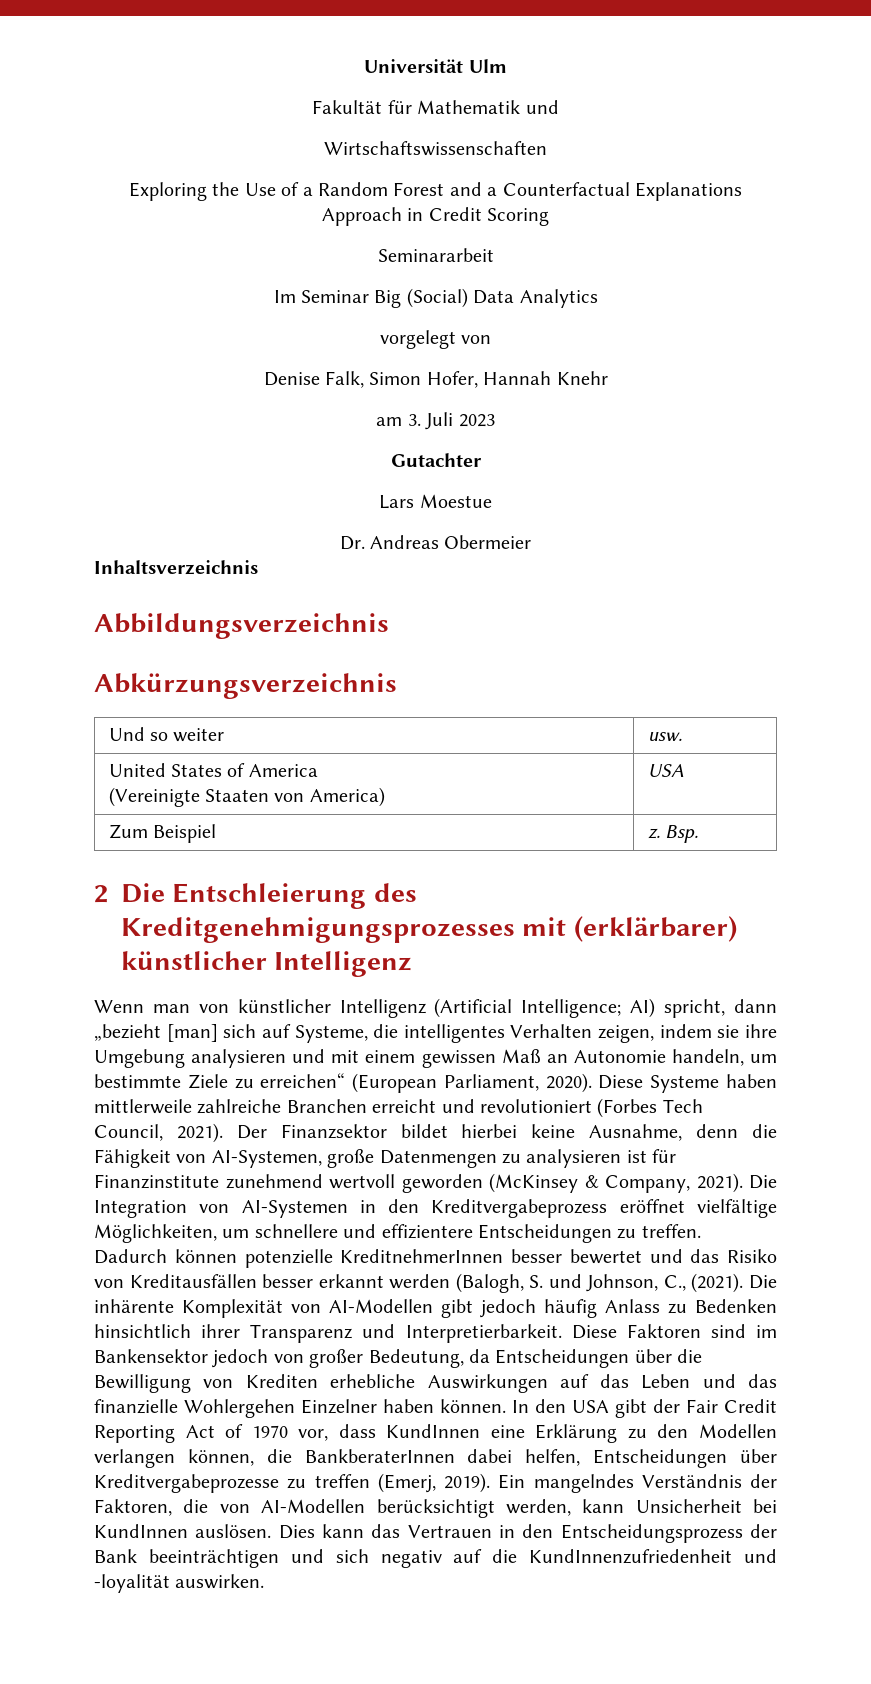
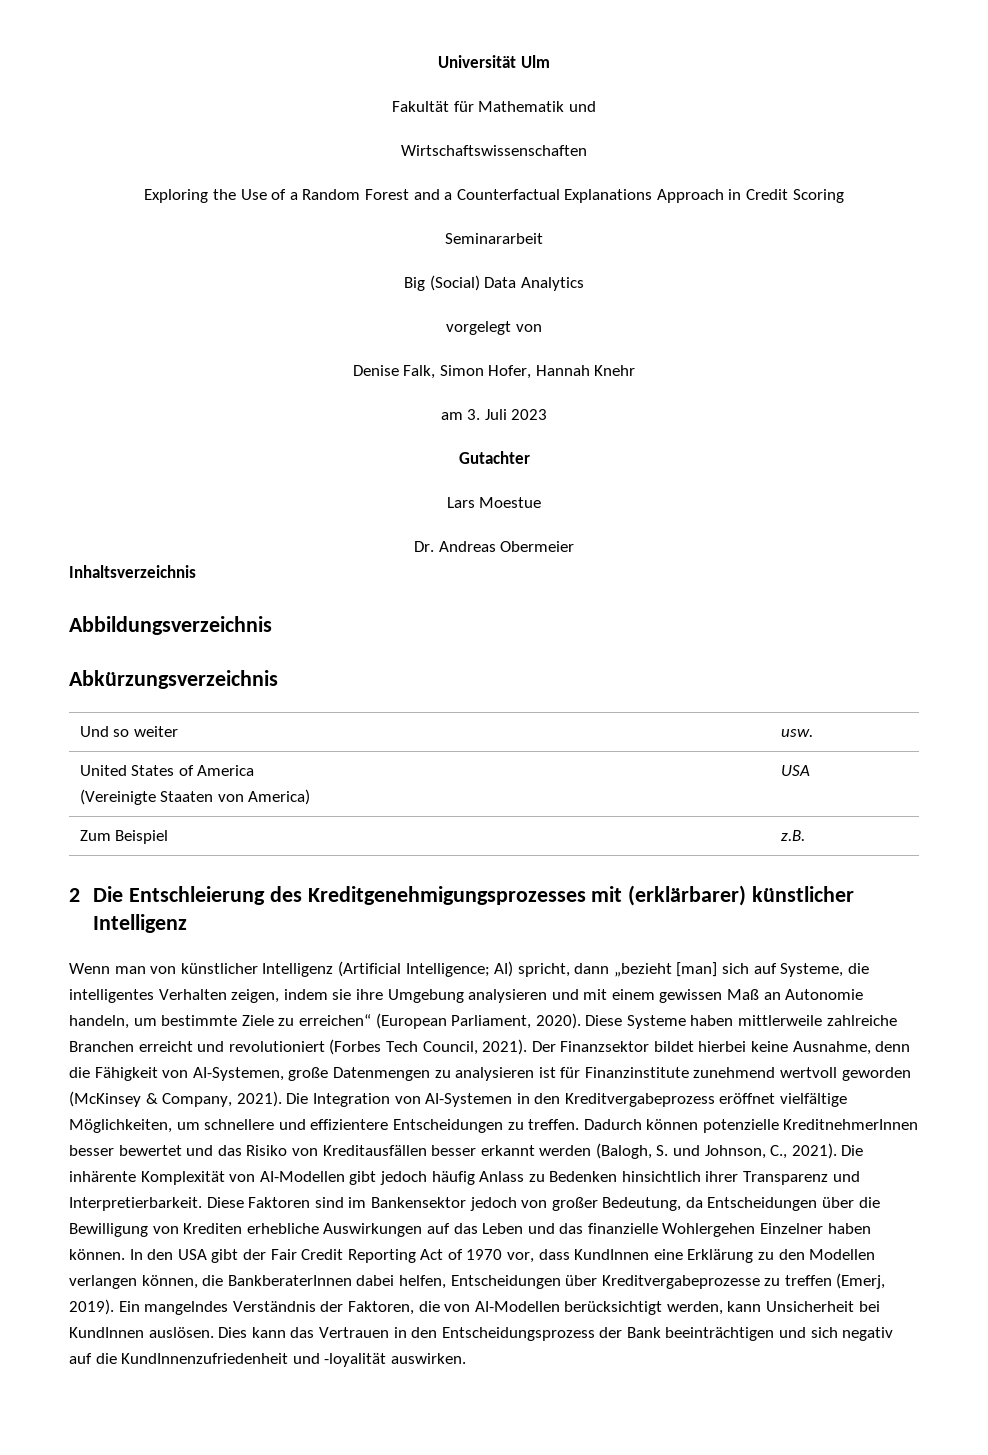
[273,290,369,303] Im Seminar -> (543, 238) none
[647,825,699,843] z. Bsp. -> [780,830,805,841] z.B.
[691,1273,744,1293] (2021). -> [791,1143,837,1159] 2021).

